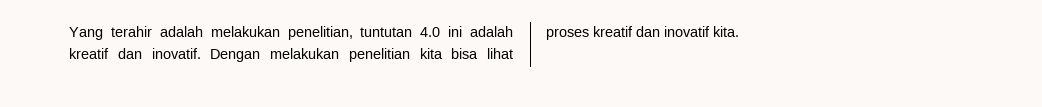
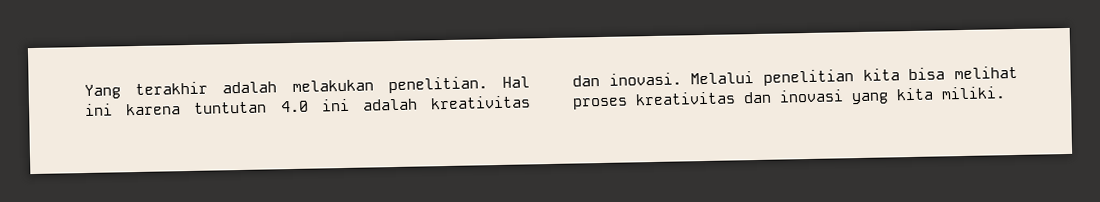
[110,26,152,37] terahir -> [135,81,209,96] terakhir
[287,26,513,40] [69,48,513,62] [546,26,739,40] penelitian, tuntutan 4.0 ini adalah kreatif dan inovatif. Dengan melakukan penelitian kita bisa lihat proses kreatif dan inovatif kita. -> [387,76,530,94] [84,95,531,117] [572,65,1018,87] [572,86,1006,110] penelitian. Hal ini karena tuntutan 4.0 ini adalah kreativitas dan inovasi. Melalui penelitian kita bisa melihat proses kreativitas dan inovasi yang kita miliki.

